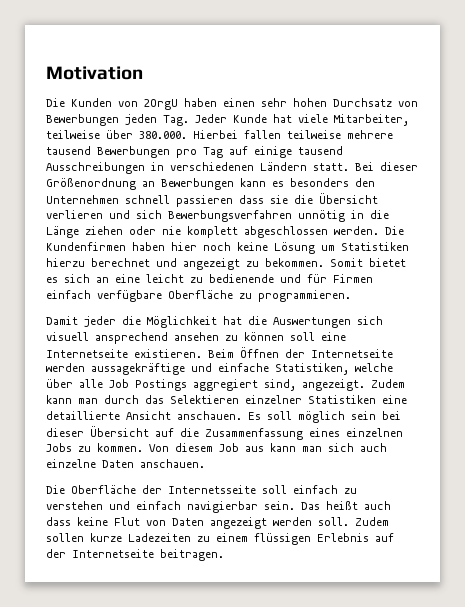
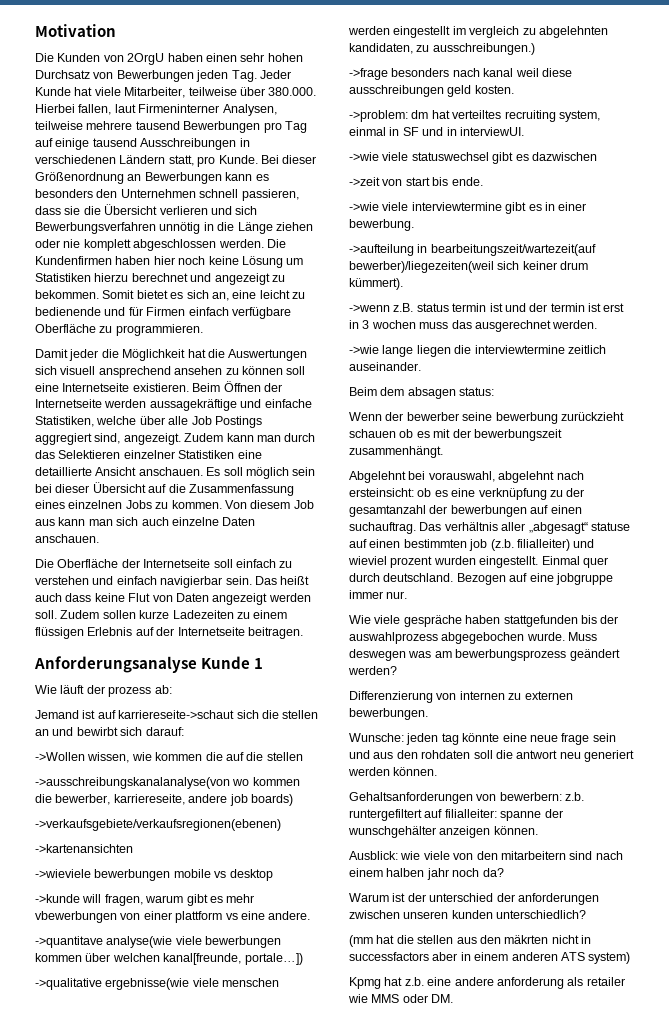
[244,130,281,139] fallen -> [78,104,277,116] fallen, laut Firmeninterner Analysen,
[313,163,349,171] statt. -> [168,155,258,167] statt, pro Kunde.
[176,195,233,207] passieren -> [241,189,299,201] passieren,
[96,277,109,283] an -> [211,292,229,301] an,
[168,485,256,494] Internetsseite -> [143,559,211,568] Internetseite
(224, 555) none -> [34,656,264,673] [35,685,172,697] [35,710,319,719] [35,727,184,736] [35,752,303,763] [35,777,300,789] [35,794,293,806] [35,819,281,831] [35,844,133,853] [35,869,273,881] [35,894,255,906] [35,911,311,923] [35,936,282,948] [35,953,303,965] [35,978,280,990] [348,26,608,38] [349,43,535,55] [349,68,572,80] [349,85,514,97] [349,110,600,122] [349,127,524,136] [349,152,597,164] [349,177,483,186] [349,202,587,214] [349,219,414,231] [349,244,596,256] [349,261,589,273] [349,278,403,290] [349,303,625,312] [349,320,598,332] [349,345,606,357] [349,362,421,371] [349,387,495,399] [349,412,624,424] [349,429,562,441] [349,446,443,458] [349,471,584,483] [349,488,585,500] [349,505,582,517] [349,522,630,534] [349,539,595,551] [348,556,608,568] [349,573,613,585] [349,590,408,599] [349,615,619,627] [349,632,598,644] [349,649,620,661] [348,666,397,675] [349,691,573,703] [349,708,428,720] [349,733,616,745] [349,750,634,762] [348,767,438,776] [349,792,585,804] [349,809,563,821] [348,826,538,838] [349,851,623,860] [349,868,504,880] [349,893,599,905] [349,910,587,919] [349,935,591,947] [349,952,631,964] [349,977,625,989] [348,994,454,1003] // Anforderungsanalyse Kunde 1 // Wie läuft der prozess ab: // Jemand ist auf karriereseite->schaut sich die stellen an und bewirbt sich darauf: // ->Wollen wissen, wie kommen die auf die stellen // ->ausschreibungskanalanalyse(von wo kommen die bewerber, karriereseite, andere job boards) // ->verkaufsgebiete/verkaufsregionen(ebenen) // ->kartenansichten // ->wieviele bewerbungen mobile vs desktop // ->kunde will fragen, warum gibt es mehr vbewerbungen von einer plattform vs eine andere. // ->quantitave analyse(wie viele bewerbungen kommen über welchen kanal[freunde, portale…]) // ->qualitative ergebnisse(wie viele menschen werden eingestellt im vergleich zu abgelehnten kandidaten, zu ausschreibungen.) // ->frage besonders nach kanal weil diese ausschreibungen geld kosten. // ->problem: dm hat verteiltes recruiting system, einmal in SF und in interviewUI. // ->wie viele statuswechsel gibt es dazwischen // ->zeit von start bis ende. // ->wie viele interviewtermine gibt es in einer bewerbung. // ->aufteilung in bearbeitungszeit/wartezeit(auf bewerber)/liegezeiten(weil sich keiner drum kümmert). // ->wenn z.B. status termin ist und der termin ist erst in 3 wochen muss das ausgerechnet werden. // ->wie lange liegen die interviewtermine zeitlich auseinander. // Beim dem absagen status: // Wenn der bewerber seine bewerbung zurückzieht schauen ob es mit der bewerbungszeit zusammenhängt. // Abgelehnt bei vorauswahl, abgelehnt nach ersteinsicht: ob es eine verknüpfung zu der gesamtanzahl der bewerbungen auf einen suchauftrag. Das verhältnis aller „abgesagt“ statuse auf einen bestimmten job (z.b. filialleiter) und wieviel prozent wurden eingestellt. Einmal quer durch deutschland. Bezogen auf eine jobgruppe immer nur. // Wie viele gespräche haben stattgefunden bis der auswahlprozess abgegebochen wurde. Muss deswegen was am bewerbungsprozess geändert werden? // Differenzierung von internen zu externen bewerbungen. // Wunsche: jeden tag könnte eine neue frage sein und aus den rohdaten soll die antwort neu generiert werden können. // Gehaltsanforderungen von bewerbern: z.b. runtergefiltert auf filialleiter: spanne der wunschgehälter anzeigen können. // Ausblick: wie viele von den mitarbeitern sind nach einem halben jahr noch da? // Warum ist der unterschied der anforderungen zwischen unseren kunden unterschiedlich? // (mm hat die stellen aus den mäkrten nicht in successfactors aber in einem anderen ATS system) // Kpmg hat z.b. eine andere anforderung als retailer wie MMS oder DM.

